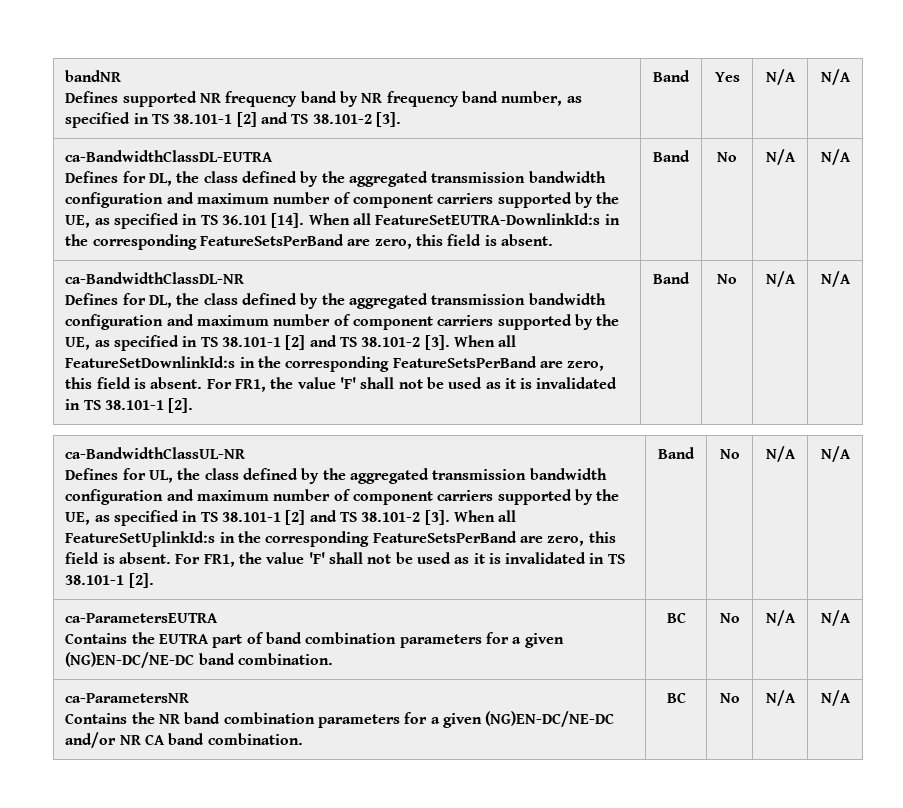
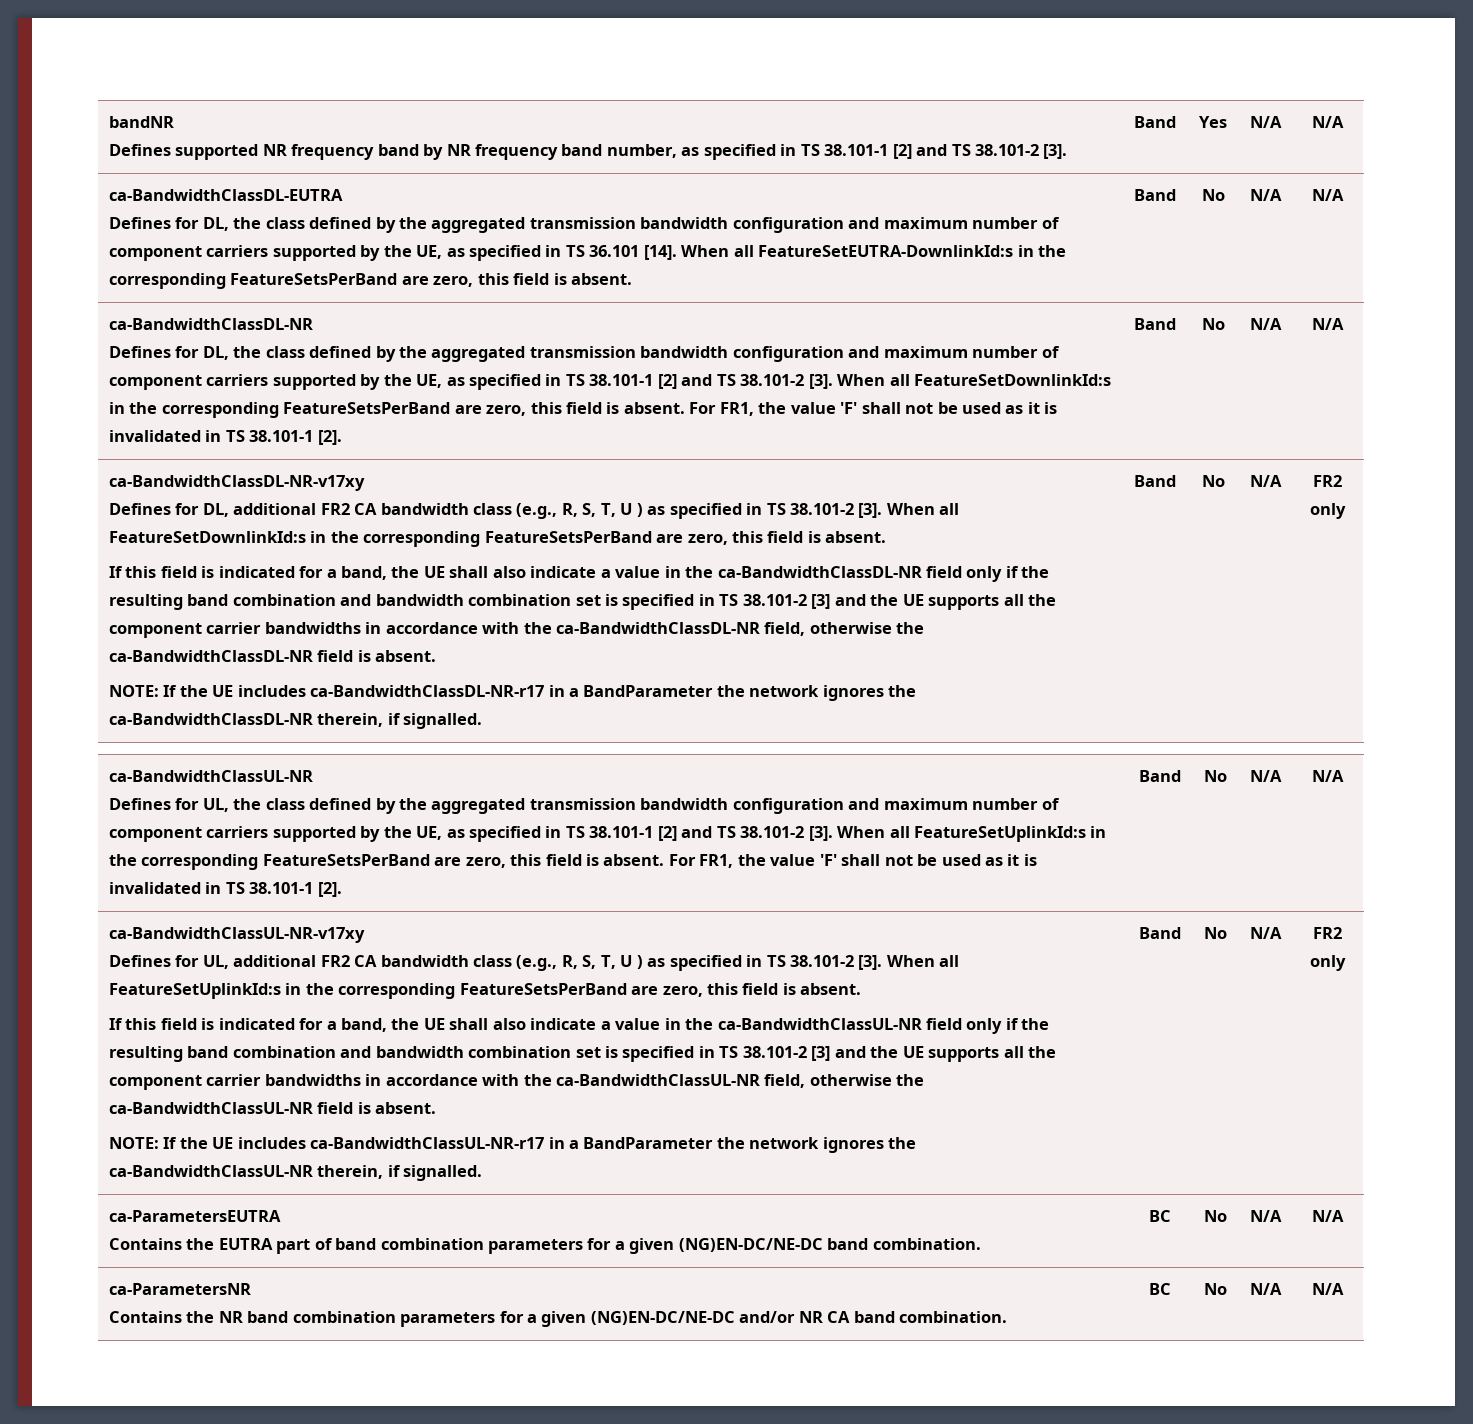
(851, 279) none -> [108,475,365,491] [108,503,960,519] [108,531,887,547] [108,566,1050,582] [108,594,1057,610] [108,622,925,638] [108,650,437,662] [108,685,917,701] [108,713,483,729] [1134,475,1176,487] [1201,475,1225,487] [1249,475,1282,487] [1313,475,1342,487] [1310,503,1346,519] // ca-BandwidthClassDL-NR-v17xy // Defines for DL, additional FR2 CA bandwidth class (e.g., R, S, T, U ) as specified in TS 38.101-2 [3]. When all FeatureSetDownlinkId:s in the corresponding FeatureSetsPerBand are zero, this field is absent. // If this field is indicated for a band, the UE shall also indicate a value in the ca-BandwidthClassDL-NR field only if the resulting band combination and bandwidth combination set is specified in TS 38.101-2 [3] and the UE supports all the component carrier bandwidths in accordance with the ca-BandwidthClassDL-NR field, otherwise the ca-BandwidthClassDL-NR field is absent. // NOTE: If the UE includes ca-BandwidthClassDL-NR-r17 in a BandParameter the network ignores the ca-BandwidthClassDL-NR therein, if signalled. | Band | No | N/A | FR2 only
(851, 454) none -> [108,927,365,943] [108,955,960,971] [108,983,862,999] [108,1018,1050,1034] [108,1046,1057,1062] [108,1074,925,1090] [108,1102,437,1114] [108,1137,917,1153] [108,1165,483,1181] [1139,927,1181,939] [1204,927,1227,939] [1249,927,1282,939] [1313,927,1342,939] [1310,955,1346,971] // ca-BandwidthClassUL-NR-v17xy // Defines for UL, additional FR2 CA bandwidth class (e.g., R, S, T, U ) as specified in TS 38.101-2 [3]. When all FeatureSetUplinkId:s in the corresponding FeatureSetsPerBand are zero, this field is absent. // If this field is indicated for a band, the UE shall also indicate a value in the ca-BandwidthClassUL-NR field only if the resulting band combination and bandwidth combination set is specified in TS 38.101-2 [3] and the UE supports all the component carrier bandwidths in accordance with the ca-BandwidthClassUL-NR field, otherwise the ca-BandwidthClassUL-NR field is absent. // NOTE: If the UE includes ca-BandwidthClassUL-NR-r17 in a BandParameter the network ignores the ca-BandwidthClassUL-NR therein, if signalled. | Band | No | N/A | FR2 only

